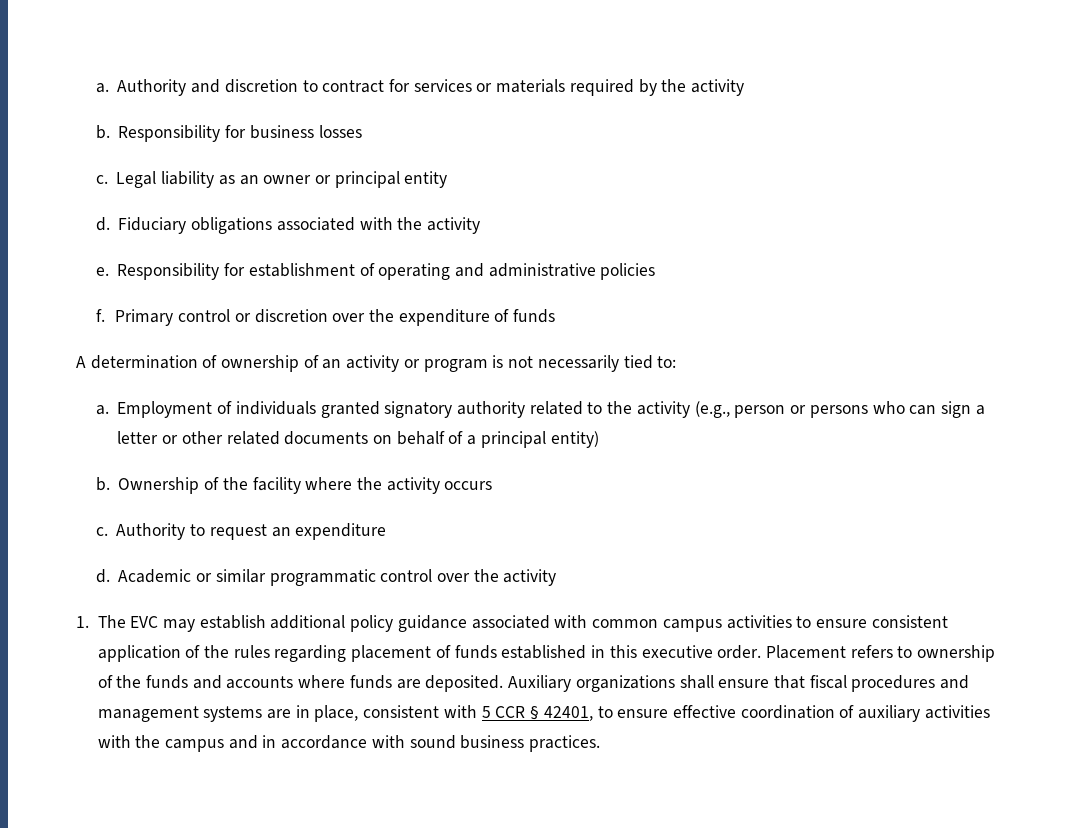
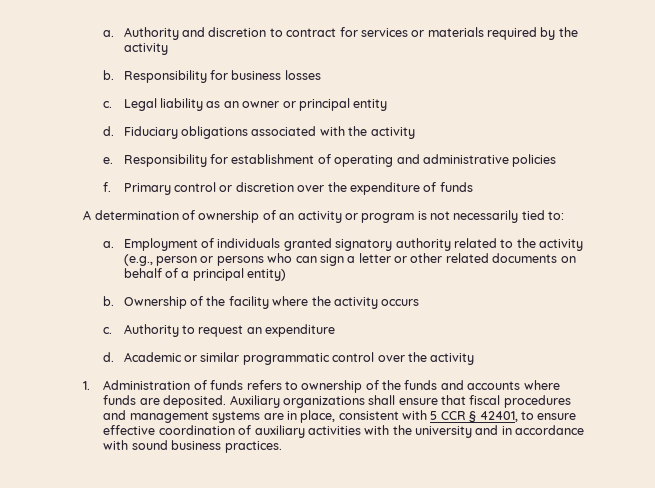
[97,615,948,632] [97,645,846,662] The EVC may establish additional policy guidance associated with common campus activities to ensure consistent application of the rules regarding placement of funds established in this executive order. Placement -> [103,380,244,390] Administration of funds
[165,739,225,752] campus -> [415,426,473,438] university

